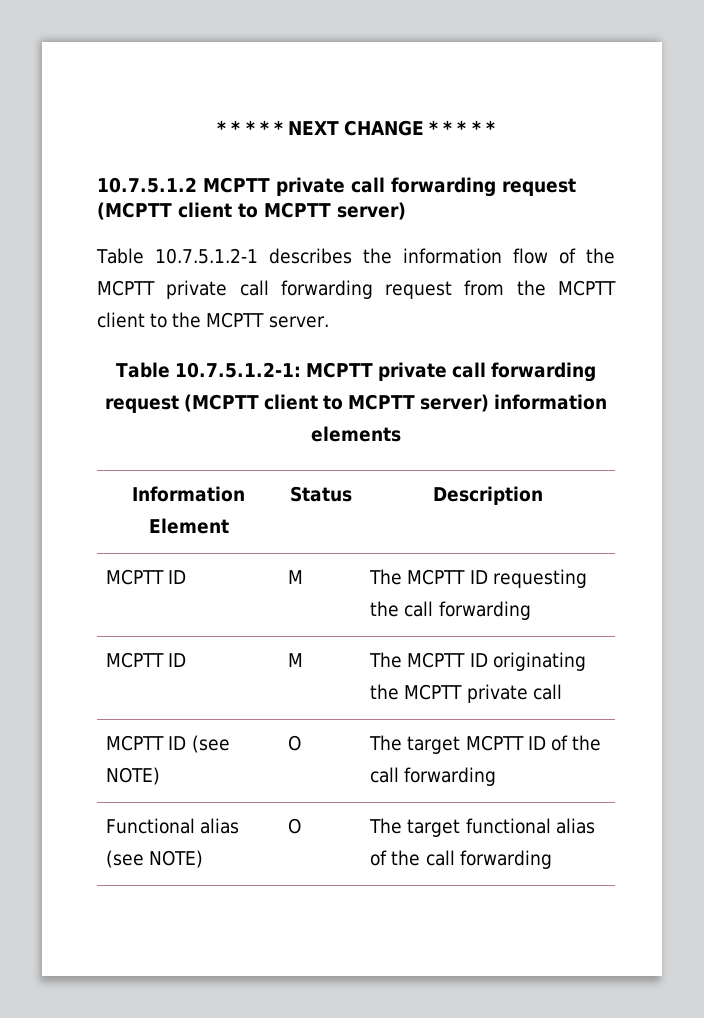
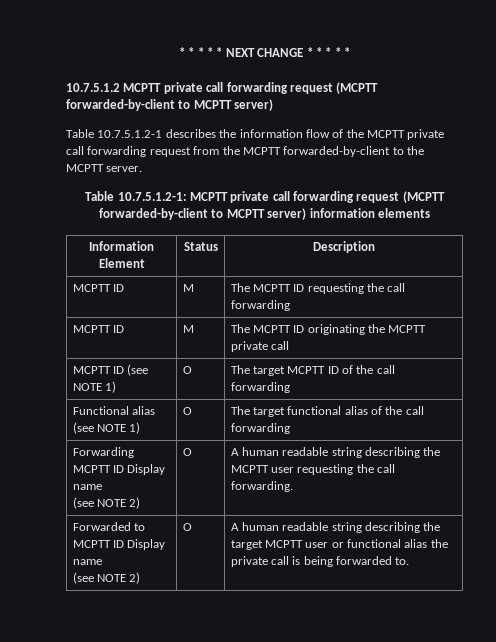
[178,202,232,218] client -> [66,99,175,111] forwarded-by-client
[97,312,145,328] client -> [283,146,391,157] forwarded-by-client
[263,394,318,410] client -> [99,208,209,220] forwarded-by-client
[106,767,161,785] NOTE) -> [72,381,116,393] NOTE 1)
[149,850,204,868] NOTE) -> [96,422,141,434] NOTE 1)
(552, 859) none -> [72,447,134,458] [72,464,166,475] [72,484,102,490] [72,497,141,509] [182,448,192,456] [230,447,441,458] [230,464,396,475] [230,481,293,492] [72,522,145,531] [72,539,166,550] [72,559,102,565] [72,572,141,584] [182,523,192,531] [230,522,441,533] [230,539,448,550] [230,556,410,567] // Forwarding MCPTT ID Display name // (see NOTE 2) | O | A human readable string describing the MCPTT user requesting the call forwarding. // Forwarded to MCPTT ID Display name // (see NOTE 2) | O | A human readable string describing the target MCPTT user or functional alias the private call is being forwarded to.

